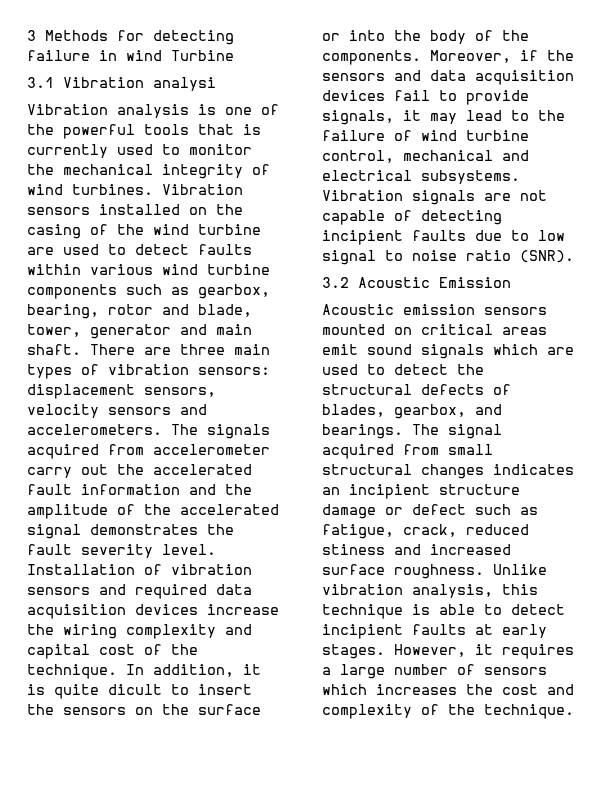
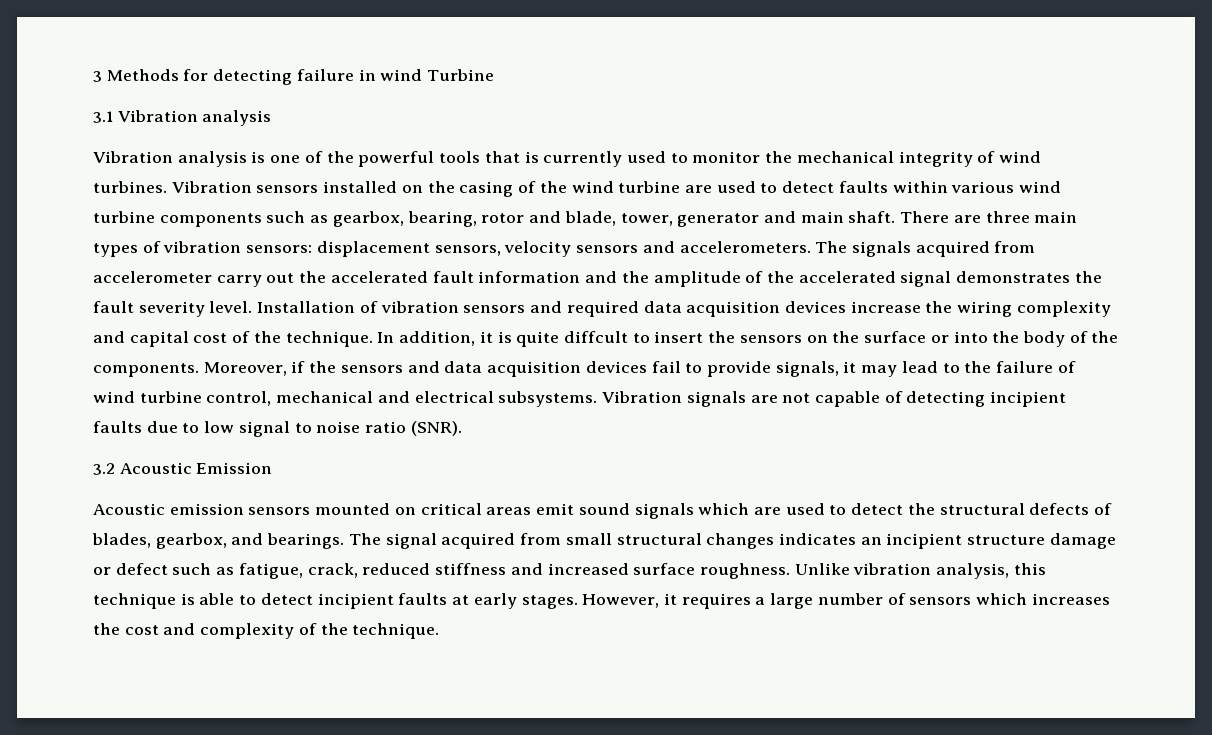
[153,77,216,91] analysi -> [202,110,272,126] analysis
[108,684,162,695] dicult -> [563,331,628,343] diffcult
[322,544,385,555] stiness -> [435,563,507,575] stiffness

